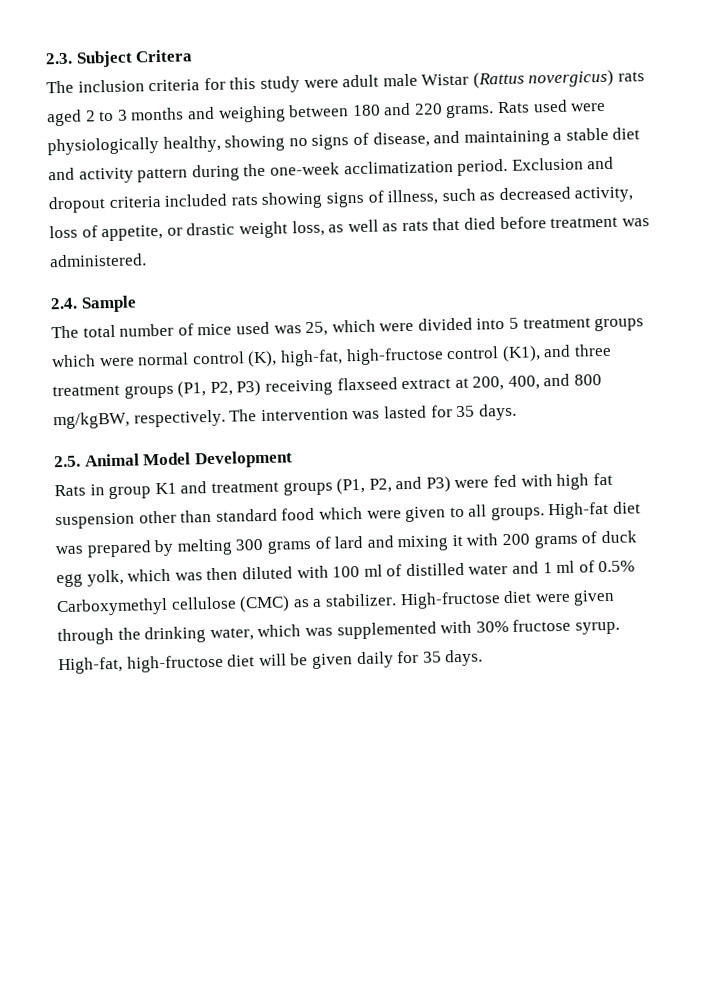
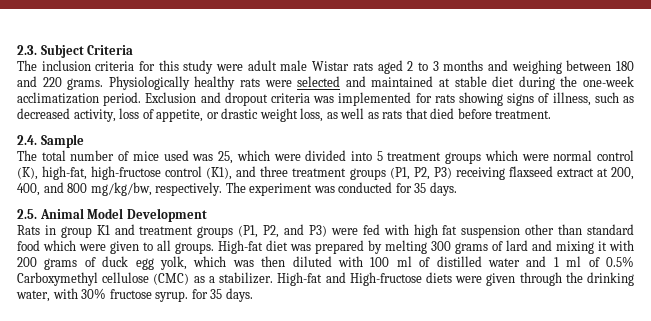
[135,49,194,63] Critera -> [87,45,134,55] Criteria
[472,69,615,89] (Rattus novergicus) -> (350, 66) none
[497,99,607,114] [47,127,641,156] [48,167,189,184] Rats used were physiologically healthy, showing no signs of disease, and maintaining a stable diet and activity pattern -> [108,76,515,90] Physiologically healthy rats were selected and maintained at stable diet
[164,193,228,207] included -> [313,92,432,106] was implemented for
[550,216,650,229] [49,253,147,268] treatment was administered. -> [495,110,552,119] treatment.
[53,411,130,430] mg/kgBW, -> [90,182,152,196] mg/kg/bw,
[260,405,427,421] intervention was lasted -> [249,182,393,196] experiment was conducted
[399,590,533,610] High-fructose diet -> [277,272,452,286] High-fat and High-fructose diets
[257,621,437,640] which was supplemented -> (50, 296) none
[58,651,394,675] High-fat, high-fructose diet will be given daily -> (189, 296) none

